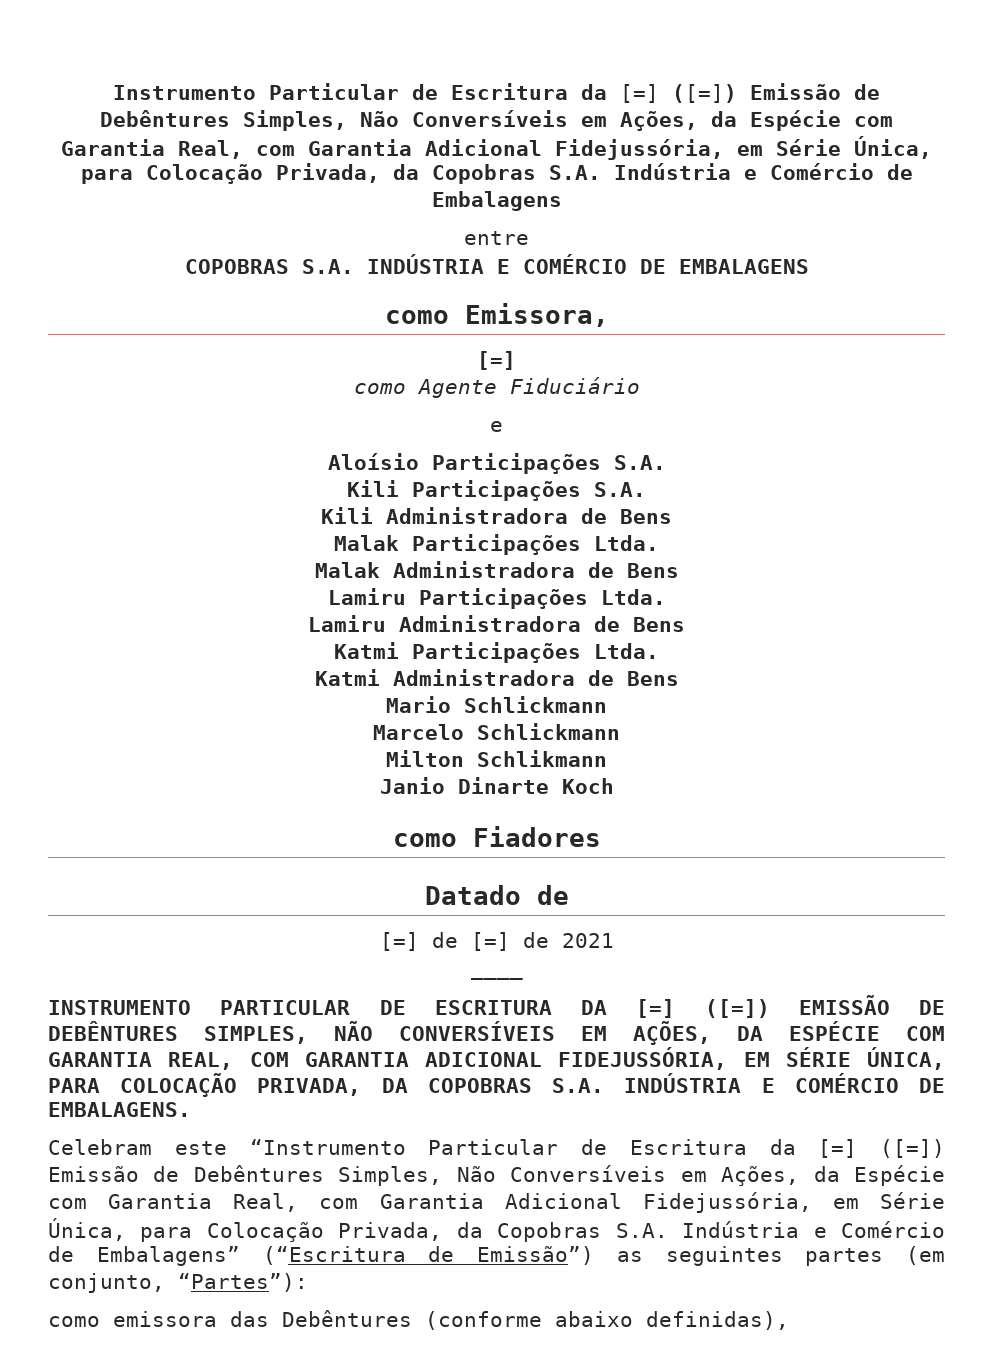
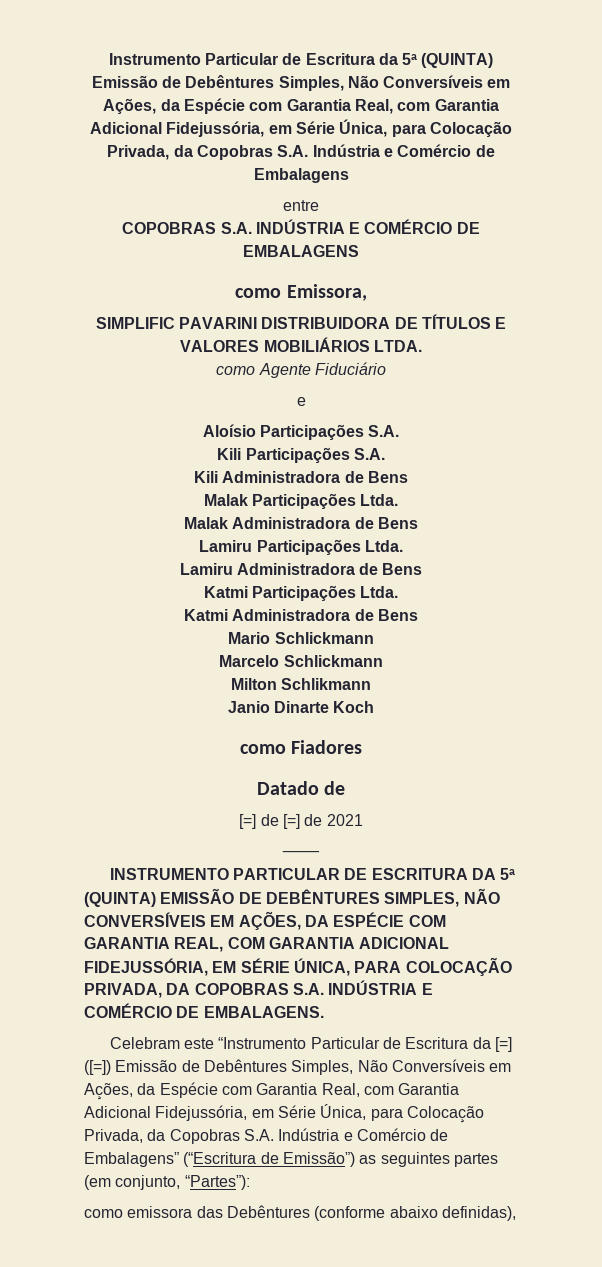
[620,84,737,103] [=] ([=]) -> [402,53,494,68] 5ª (QUINTA)
[477,351,516,370] [=] -> [95,314,507,329] [180,337,422,352] SIMPLIFIC PAVARINI DISTRIBUIDORA DE TÍTULOS E VALORES MOBILIÁRIOS LTDA.
[636,999,770,1018] [=] ([=]) -> [500,868,516,880] [84,892,156,907] 5ª (QUINTA)

